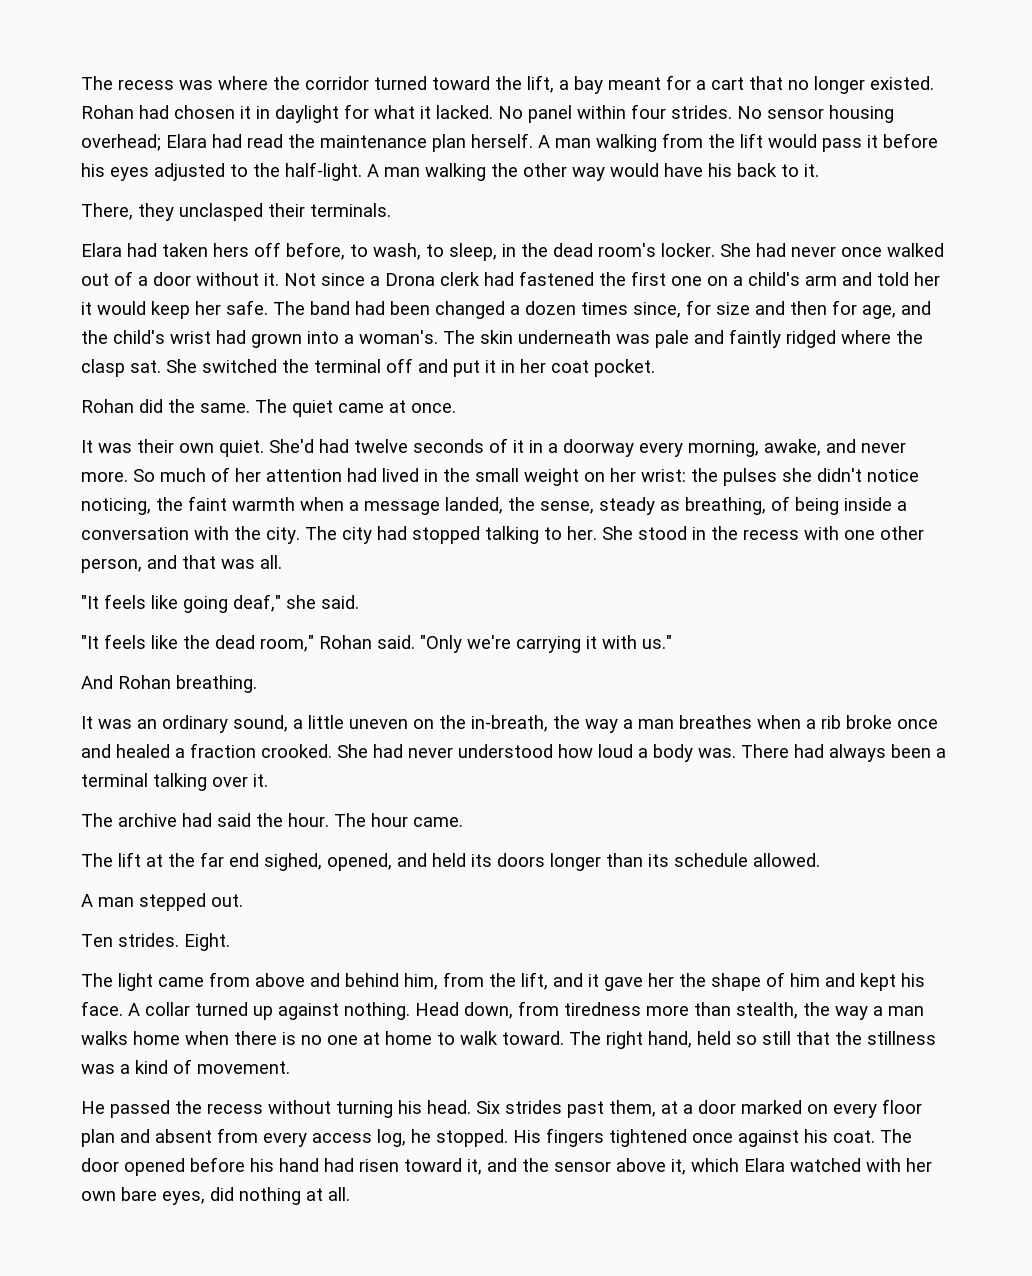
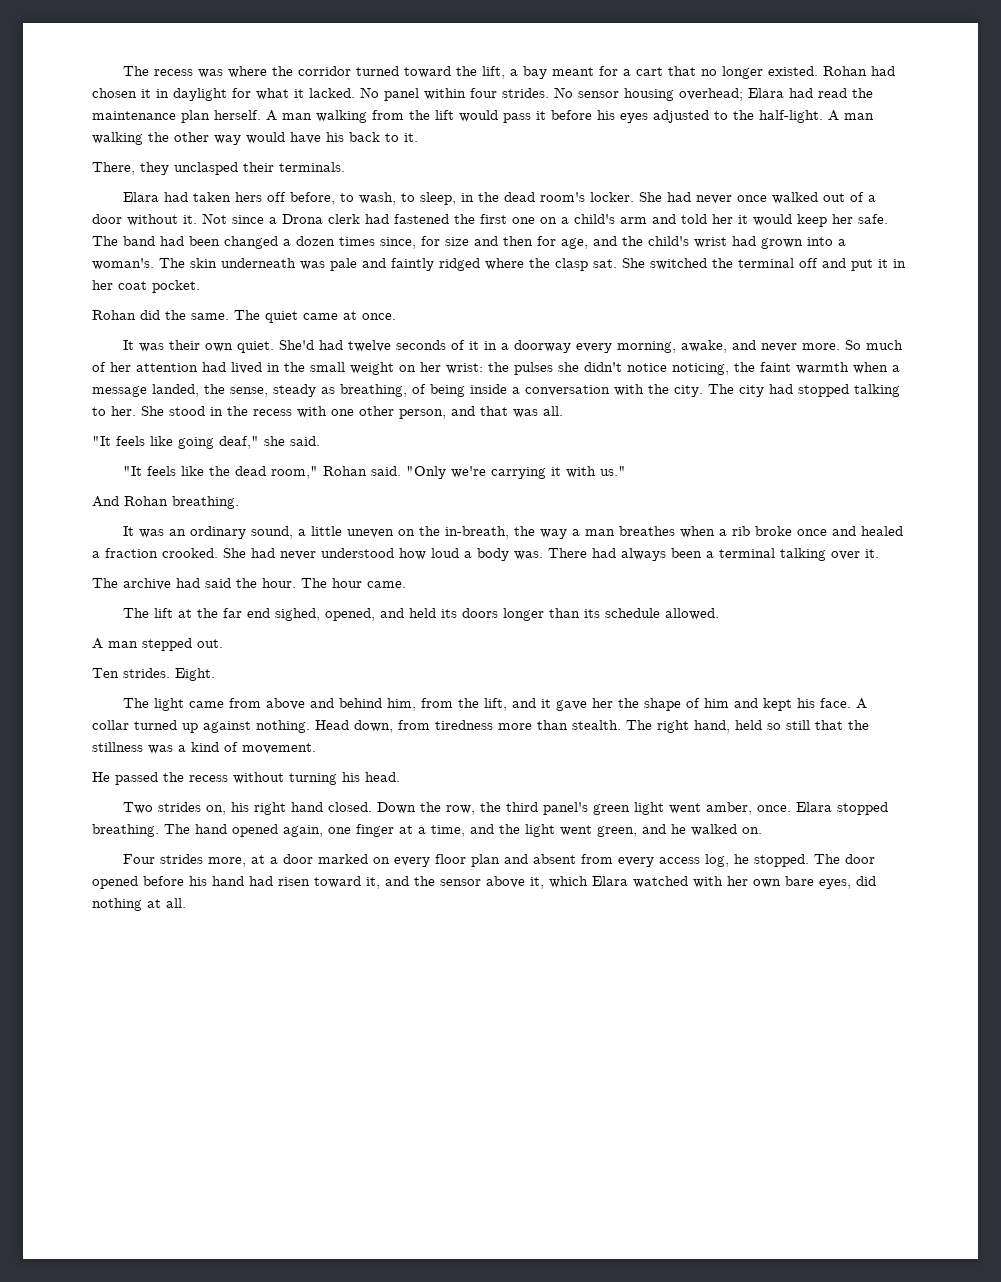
[736,1002,924,1020] [81,1031,564,1045] stealth, the way a man walks home when there is no one at home to walk toward. -> [572,720,621,730] stealth.
[476,1100,656,1118] Six strides past them, -> [123,802,889,815] [92,824,762,837] [123,854,247,867] // Two strides on, his right hand closed. Down the row, the third panel's green light went amber, once. Elara stopped breathing. The hand opened again, one finger at a time, and the light went green, and he walked on. // Four strides more,
[513,1128,875,1147] His fingers tightened once against his coat. -> (810, 860) none

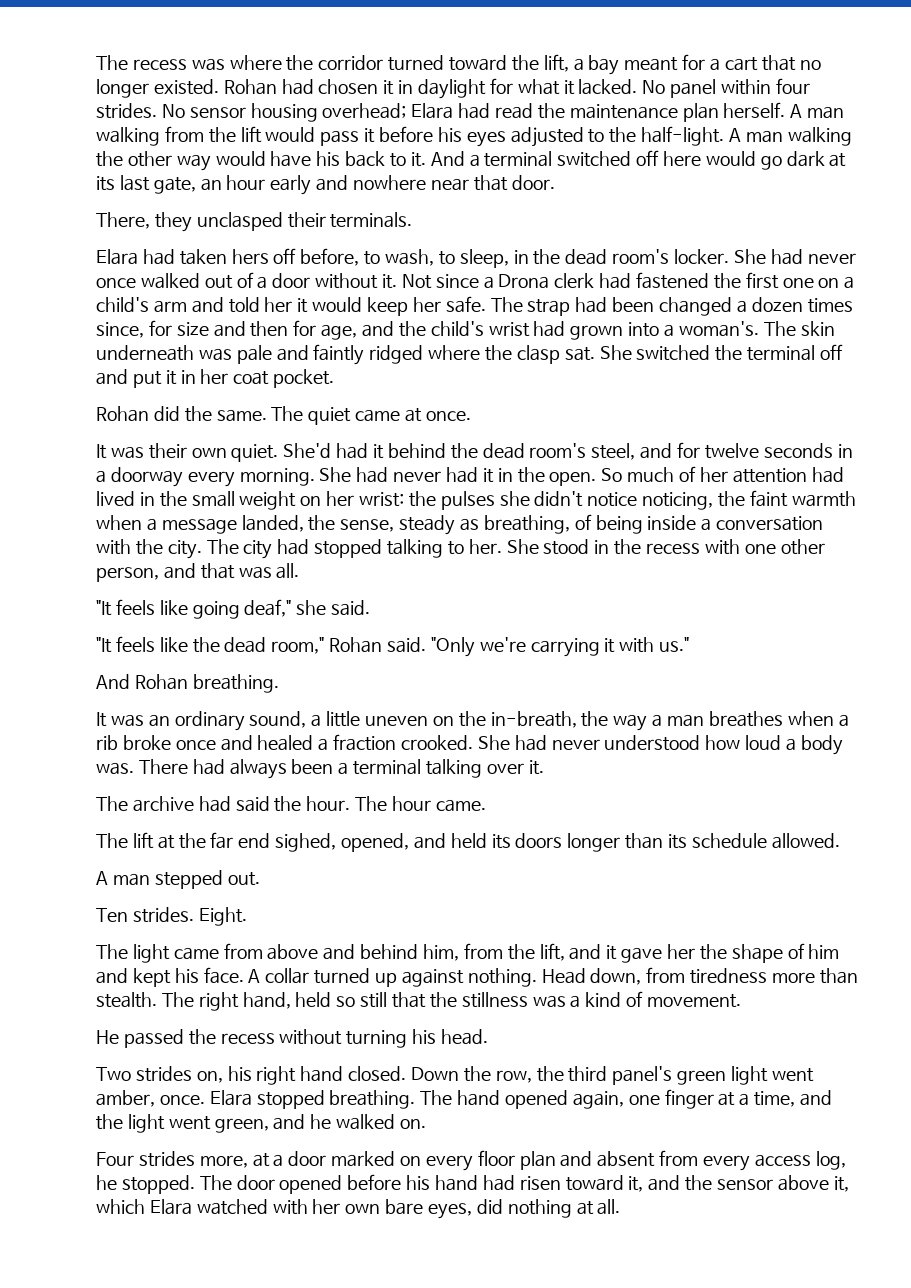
(418, 137) none -> [430,150,847,170] [96,175,555,195] And a terminal switched off here would go dark at its last gate, an hour early and nowhere near that door.
[123,236,155,246] band -> [527,299,571,316] strap
[348,340,841,353] twelve seconds of it in a doorway every morning, awake, and never more. -> [373,442,853,460] [96,467,597,487] it behind the dead room's steel, and for twelve seconds in a doorway every morning. She had never had it in the open.

